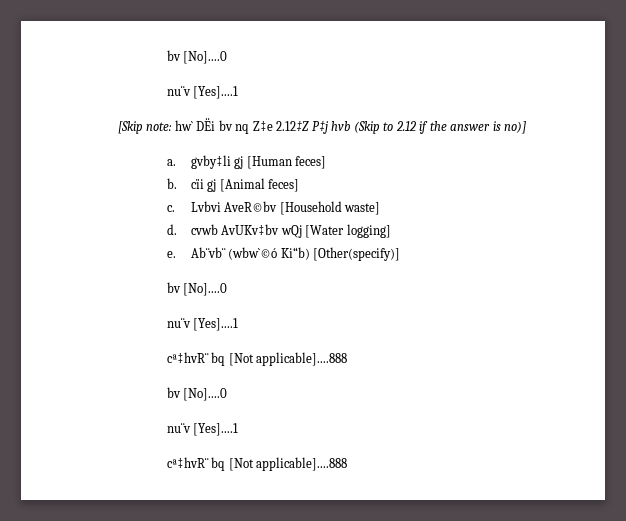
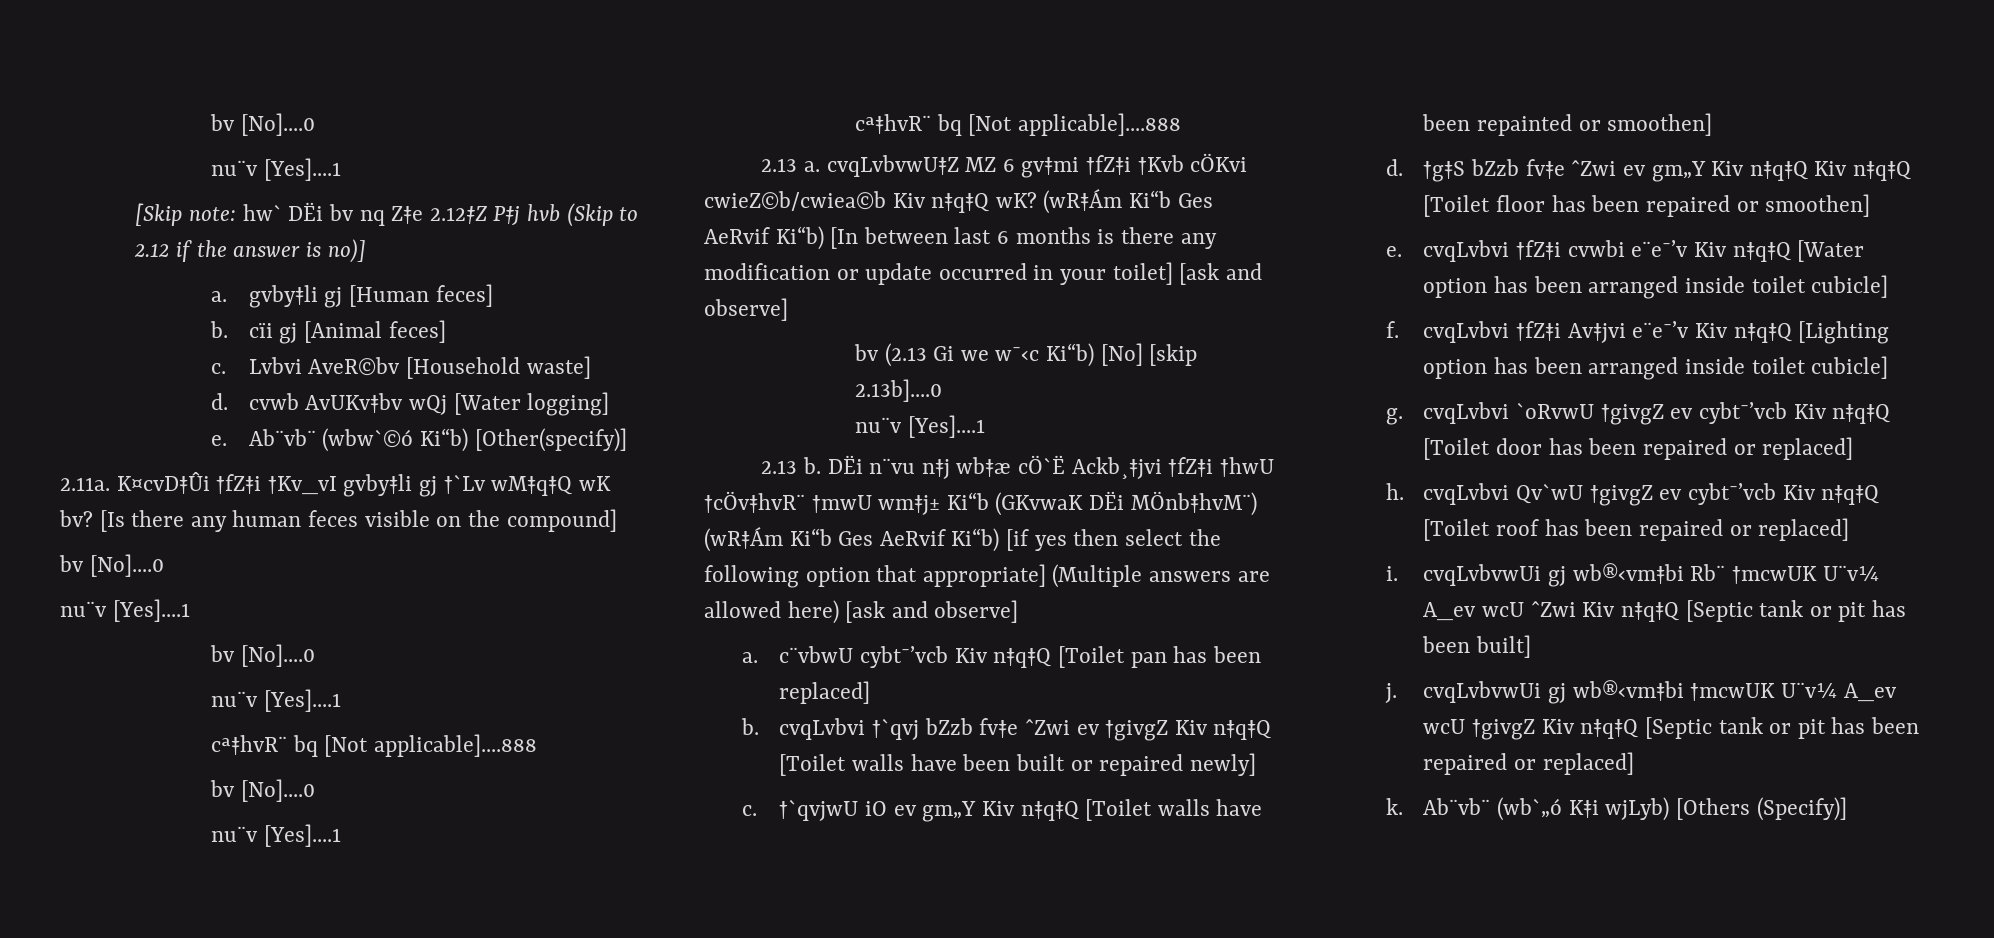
(401, 254) none -> [60,472,611,497] [59,509,617,532] [59,554,164,577] [60,599,190,622] // 2.11a. K¤cvD‡Ûi †fZ‡i †Kv_vI gvby‡li gj †`Lv wM‡q‡Q wK bv? [Is there any human feces visible on the compound] // bv [No]....0 // nu¨v [Yes]....1
(348, 464) none -> [761,153,1248,178] [704,189,1213,214] [704,226,1217,250] [704,262,1262,285] [704,298,788,321] [853,343,1198,367] [854,379,942,402] [854,415,985,438] [761,455,1274,479] [704,491,1257,516] [704,527,1221,552] [704,564,1270,588] [704,600,1019,624] [741,646,1261,668] [779,681,871,704] [740,718,1272,741] [779,753,1256,776] [741,799,1263,822] [1422,113,1713,136] [1385,159,1912,182] [1423,194,1871,217] [1385,240,1865,262] [1423,275,1889,299] [1385,321,1890,344] [1423,356,1889,380] [1385,402,1891,425] [1423,437,1854,460] [1385,483,1880,506] [1423,518,1850,541] [1385,563,1879,587] [1423,600,1907,622] [1422,635,1532,658] [1384,680,1897,704] [1423,717,1920,740] [1423,752,1634,775] [1385,797,1847,821] // 2.13 a. cvqLvbvwU‡Z MZ 6 gv‡mi †fZ‡i †Kvb cÖKvi cwieZ©b/cwiea©b Kiv n‡q‡Q wK? (wR‡Ám Ki“b Ges AeRvif Ki“b) [In between last 6 months is there any modification or update occurred in your toilet] [ask and observe] // bv (2.13 Gi we w¯‹c Ki“b) [No] [skip 2.13b]....0 // nu¨v [Yes]....1 // 2.13 b. DËi n¨vu n‡j wb‡æ cÖ`Ë Ackb¸‡jvi †fZ‡i †hwU †cÖv‡hvR¨ †mwU wm‡j± Ki“b (GKvwaK DËi MÖnb‡hvM¨) (wR‡Ám Ki“b Ges AeRvif Ki“b) [if yes then select the following option that appropriate] (Multiple answers are allowed here) [ask and observe] // a. c¨vbwU cybt¯’vcb Kiv n‡q‡Q [Toilet pan has been replaced] // b. cvqLvbvi †`qvj bZzb fv‡e ˆZwi ev †givgZ Kiv n‡q‡Q [Toilet walls have been built or repaired newly] // c. †`qvjwU iO ev gm„Y Kiv n‡q‡Q [Toilet walls have been repainted or smoothen] // d. †g‡S bZzb fv‡e ˆZwi ev gm„Y Kiv n‡q‡Q Kiv n‡q‡Q [Toilet floor has been repaired or smoothen] // e. cvqLvbvi †fZ‡i cvwbi e¨e¯’v Kiv n‡q‡Q [Water option has been arranged inside toilet cubicle] // f. cvqLvbvi †fZ‡i Av‡jvi e¨e¯’v Kiv n‡q‡Q [Lighting option has been arranged inside toilet cubicle] // g. cvqLvbvi `oRvwU †givgZ ev cybt¯’vcb Kiv n‡q‡Q [Toilet door has been repaired or replaced] // h. cvqLvbvi Qv`wU †givgZ ev cybt¯’vcb Kiv n‡q‡Q [Toilet roof has been repaired or replaced] // i. cvqLvbvwUi gj wb®‹vm‡bi Rb¨ †mcwUK U¨v¼ A_ev wcU ˆZwi Kiv n‡q‡Q [Septic tank or pit has been built] // j. cvqLvbvwUi gj wb®‹vm‡bi †mcwUK U¨v¼ A_ev wcU †givgZ Kiv n‡q‡Q [Septic tank or pit has been repaired or replaced] // k. Ab¨vb¨ (wb`„ó K‡i wjLyb) [Others (Specify)]

